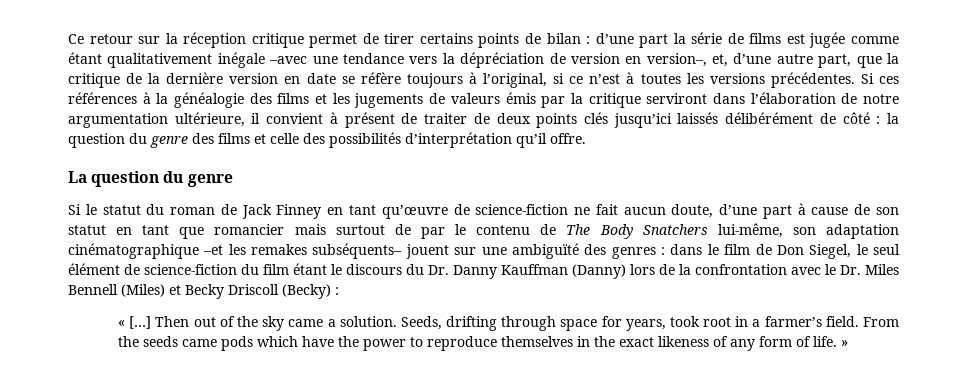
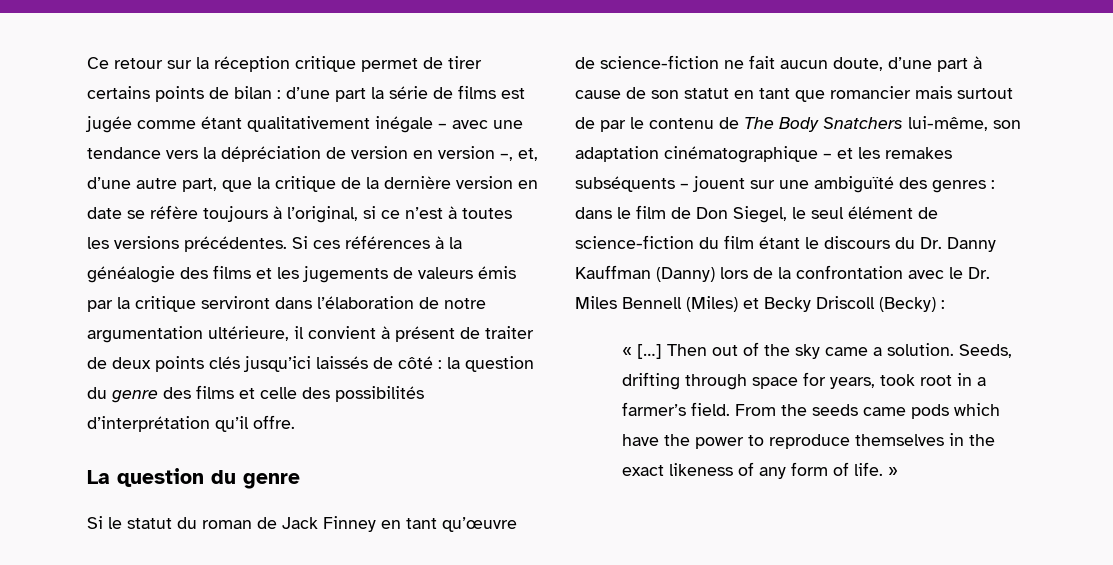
[269,56,308,64] –avec -> [438,120,488,129] – avec
[646,53,707,67] version–, -> [438,146,513,161] version –,
[725,112,814,124] délibérément -> (368, 362) none
[203,243,403,259] –et les remakes subséquents– -> [823,147,952,159] [575,176,689,192] – et les remakes subséquents –

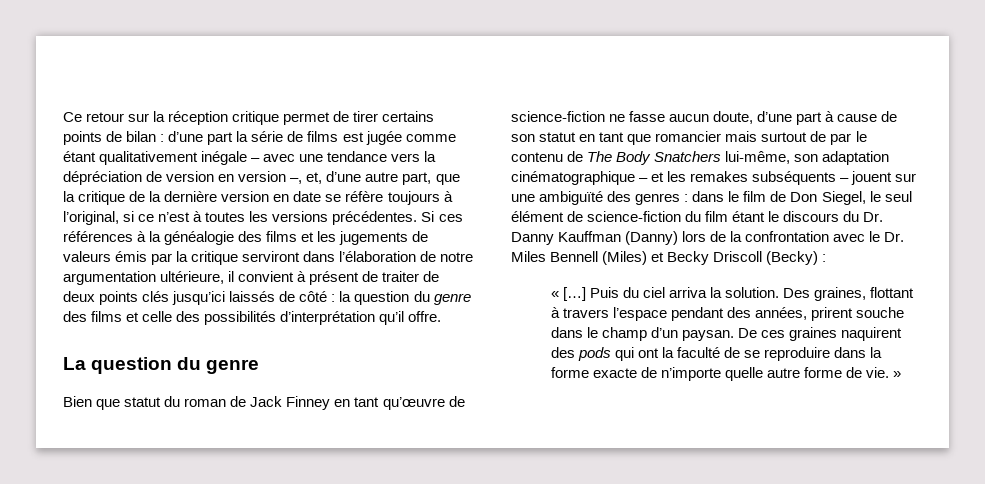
[87,516,122,529] Si le -> [63,396,121,410] Bien que
[749,55,775,69] fait -> [629,111,666,122] fasse
[666,342,1012,359] [621,372,986,390] [621,402,1000,419] [621,433,995,449] [621,462,883,479] Then out of the sky came a solution. Seeds, drifting through space for years, took root in a farmer’s field. From the seeds came pods which have the power to reproduce themselves in the exact likeness of any form of life. -> [589,287,915,301] [550,307,905,321] [550,327,903,341] [550,347,883,361] [550,367,890,381] Puis du ciel arriva la solution. Des graines, flottant à travers l’espace pendant des années, prirent souche dans le champ d’un paysan. De ces graines naquirent des pods qui ont la faculté de se reproduire dans la forme exacte de n’importe quelle autre forme de vie.

